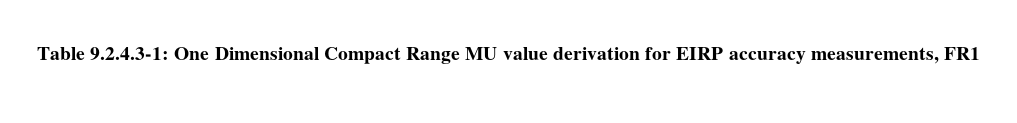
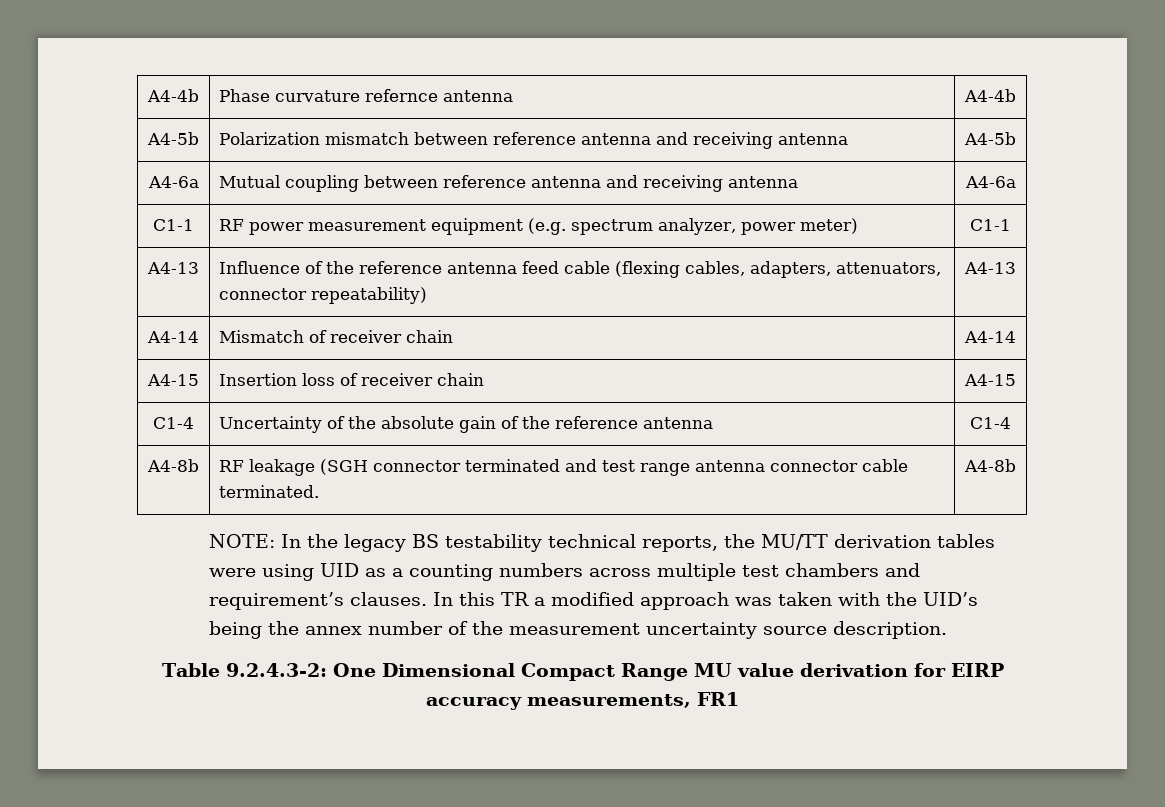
[36,47,170,60] Table 9.2.4.3-1: -> [147,89,199,102] [219,89,514,102] [964,89,1016,102] [147,132,199,145] [219,132,849,149] [964,132,1016,145] [147,176,199,188] [219,175,799,192] [964,176,1016,188] [153,219,194,231] [219,218,859,235] [970,219,1011,231] [147,262,199,274] [219,261,942,278] [219,287,428,304] [964,262,1016,274] [147,331,199,343] [219,330,454,343] [964,331,1016,343] [147,374,199,386] [219,373,485,386] [964,374,1016,386] [153,417,194,429] [219,416,714,433] [970,417,1011,429] [147,459,199,472] [219,459,909,476] [219,485,320,498] [964,459,1016,472] [209,534,996,552] [209,563,921,581] [209,592,979,610] [209,621,948,639] [161,663,327,677] A4-4b | Phase curvature refernce antenna | A4-4b // A4-5b | Polarization mismatch between reference antenna and receiving antenna | A4-5b // A4-6a | Mutual coupling between reference antenna and receiving antenna | A4-6a // C1-1 | RF power measurement equipment (e.g. spectrum analyzer, power meter) | C1-1 // A4-13 | Influence of the reference antenna feed cable (flexing cables, adapters, attenuators, connector repeatability) | A4-13 // A4-14 | Mismatch of receiver chain | A4-14 // A4-15 | Insertion loss of receiver chain | A4-15 // C1-4 | Uncertainty of the absolute gain of the reference antenna | C1-4 // A4-8b | RF leakage (SGH connector terminated and test range antenna connector cable terminated. | A4-8b // NOTE: In the legacy BS testability technical reports, the MU/TT derivation tables were using UID as a counting numbers across multiple test chambers and requirement’s clauses. In this TR a modified approach was taken with the UID’s being the annex number of the measurement uncertainty source description. // Table 9.2.4.3-2:

